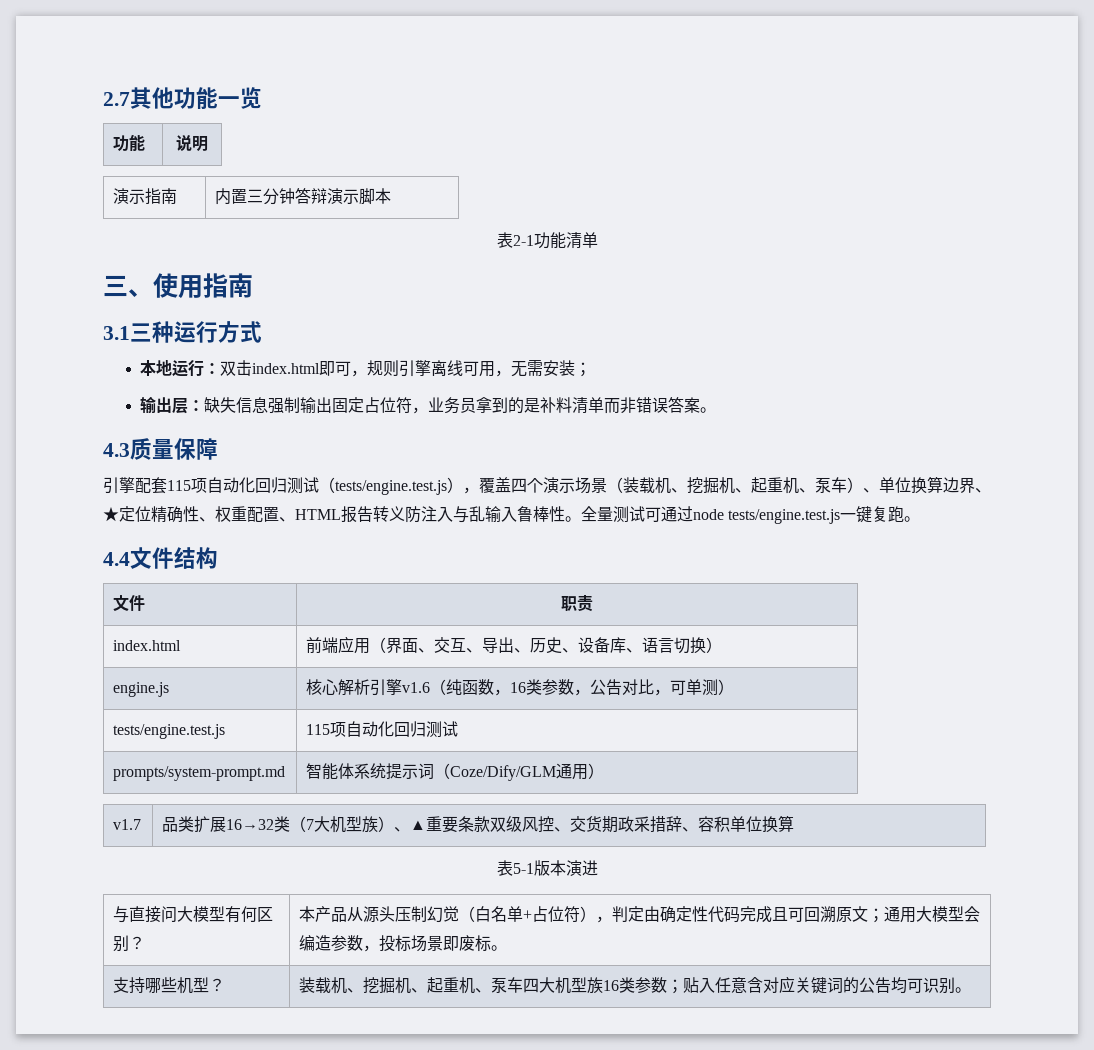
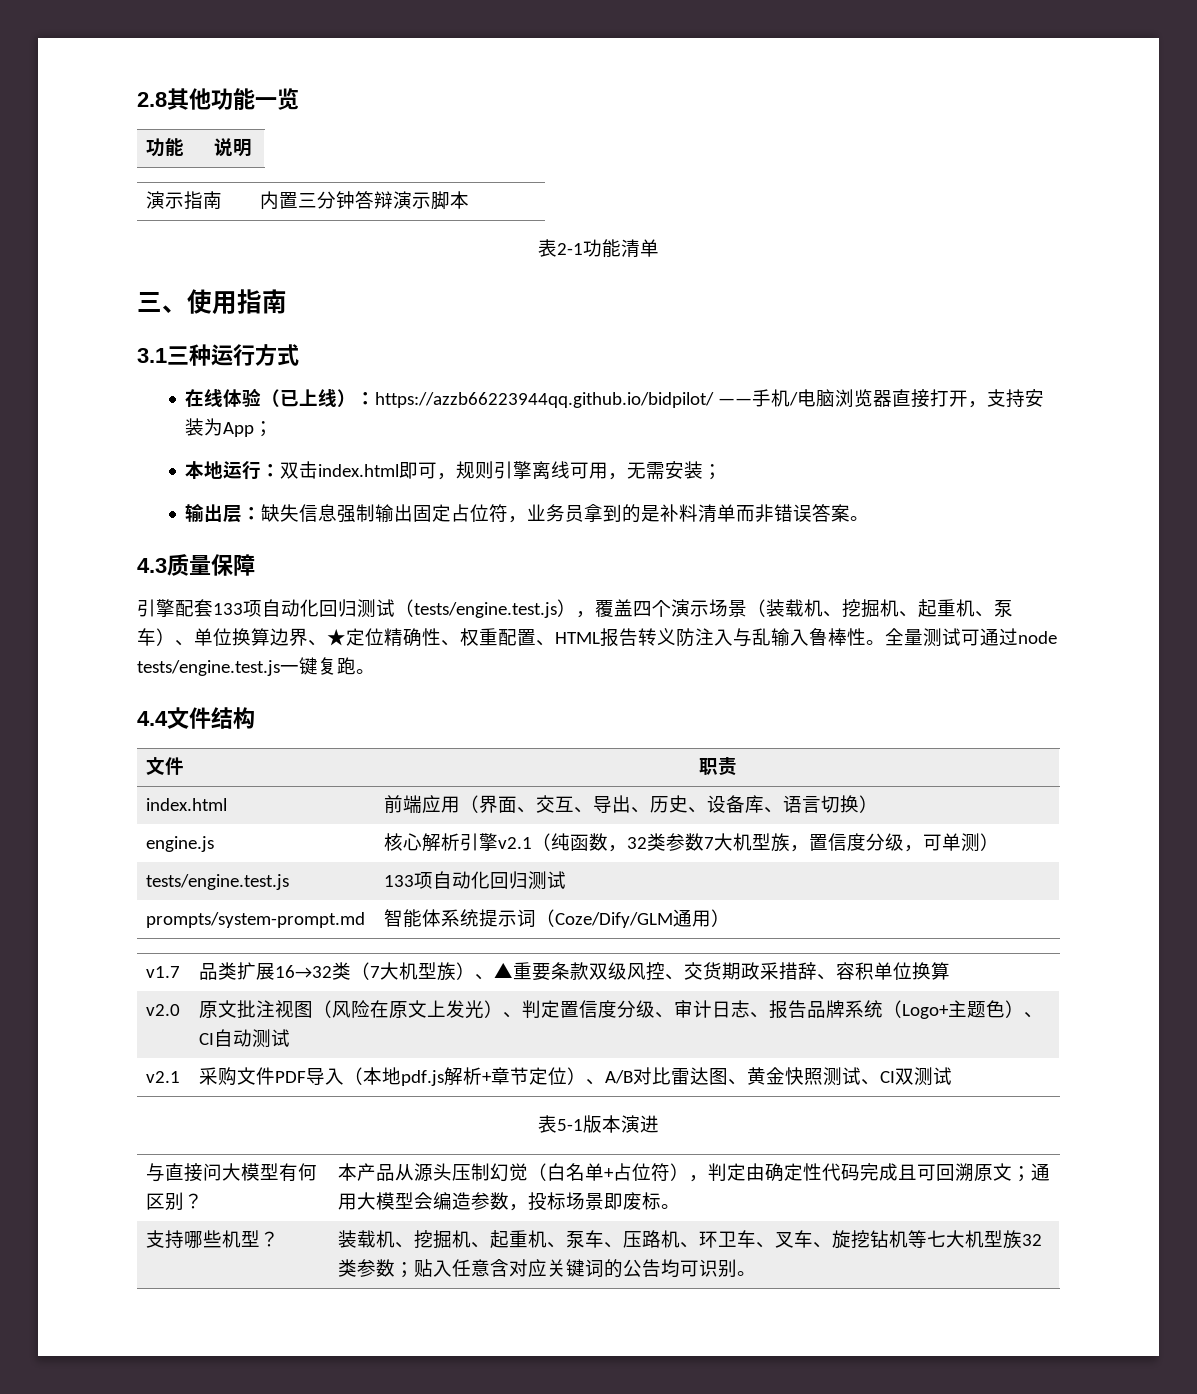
[103,92,130,106] 2.7 -> [137,92,167,107] 2.8
(262, 332) none -> [185,388,1045,408] [185,418,274,437] // 在线体验（已上线）：https://azzb66223944qq.github.io/bidpilot/ ——手机/电脑浏览器直接打开，支持安装为App；
[167,480,191,491] 115 -> [213,603,243,615] 133
[402,682,431,693] v1.6 -> [498,837,533,849] v2.1
[510,679,655,696] 16类参数，公告对比 -> [627,833,905,852] 32类参数7大机型族，置信度分级
[306,724,331,735] 115 -> [384,875,415,887] 133
(795, 823) none -> [146,1004,181,1016] [199,1000,1044,1019] [199,1029,291,1048] [146,1071,181,1083] [199,1067,953,1086] // v2.0 | 原文批注视图（风险在原文上发光）、判定置信度分级、审计日志、报告品牌系统（Logo+主题色）、CI自动测试 // v2.1 | 采购文件PDF导入（本地pdf.js解析+章节定位）、A/B对比雷达图、黄金快照测试、CI双测试
[523,977,620,994] 四大机型族16 -> [604,1230,1043,1249] 、压路机、环卫车、叉车、旋挖钻机等七大机型族32

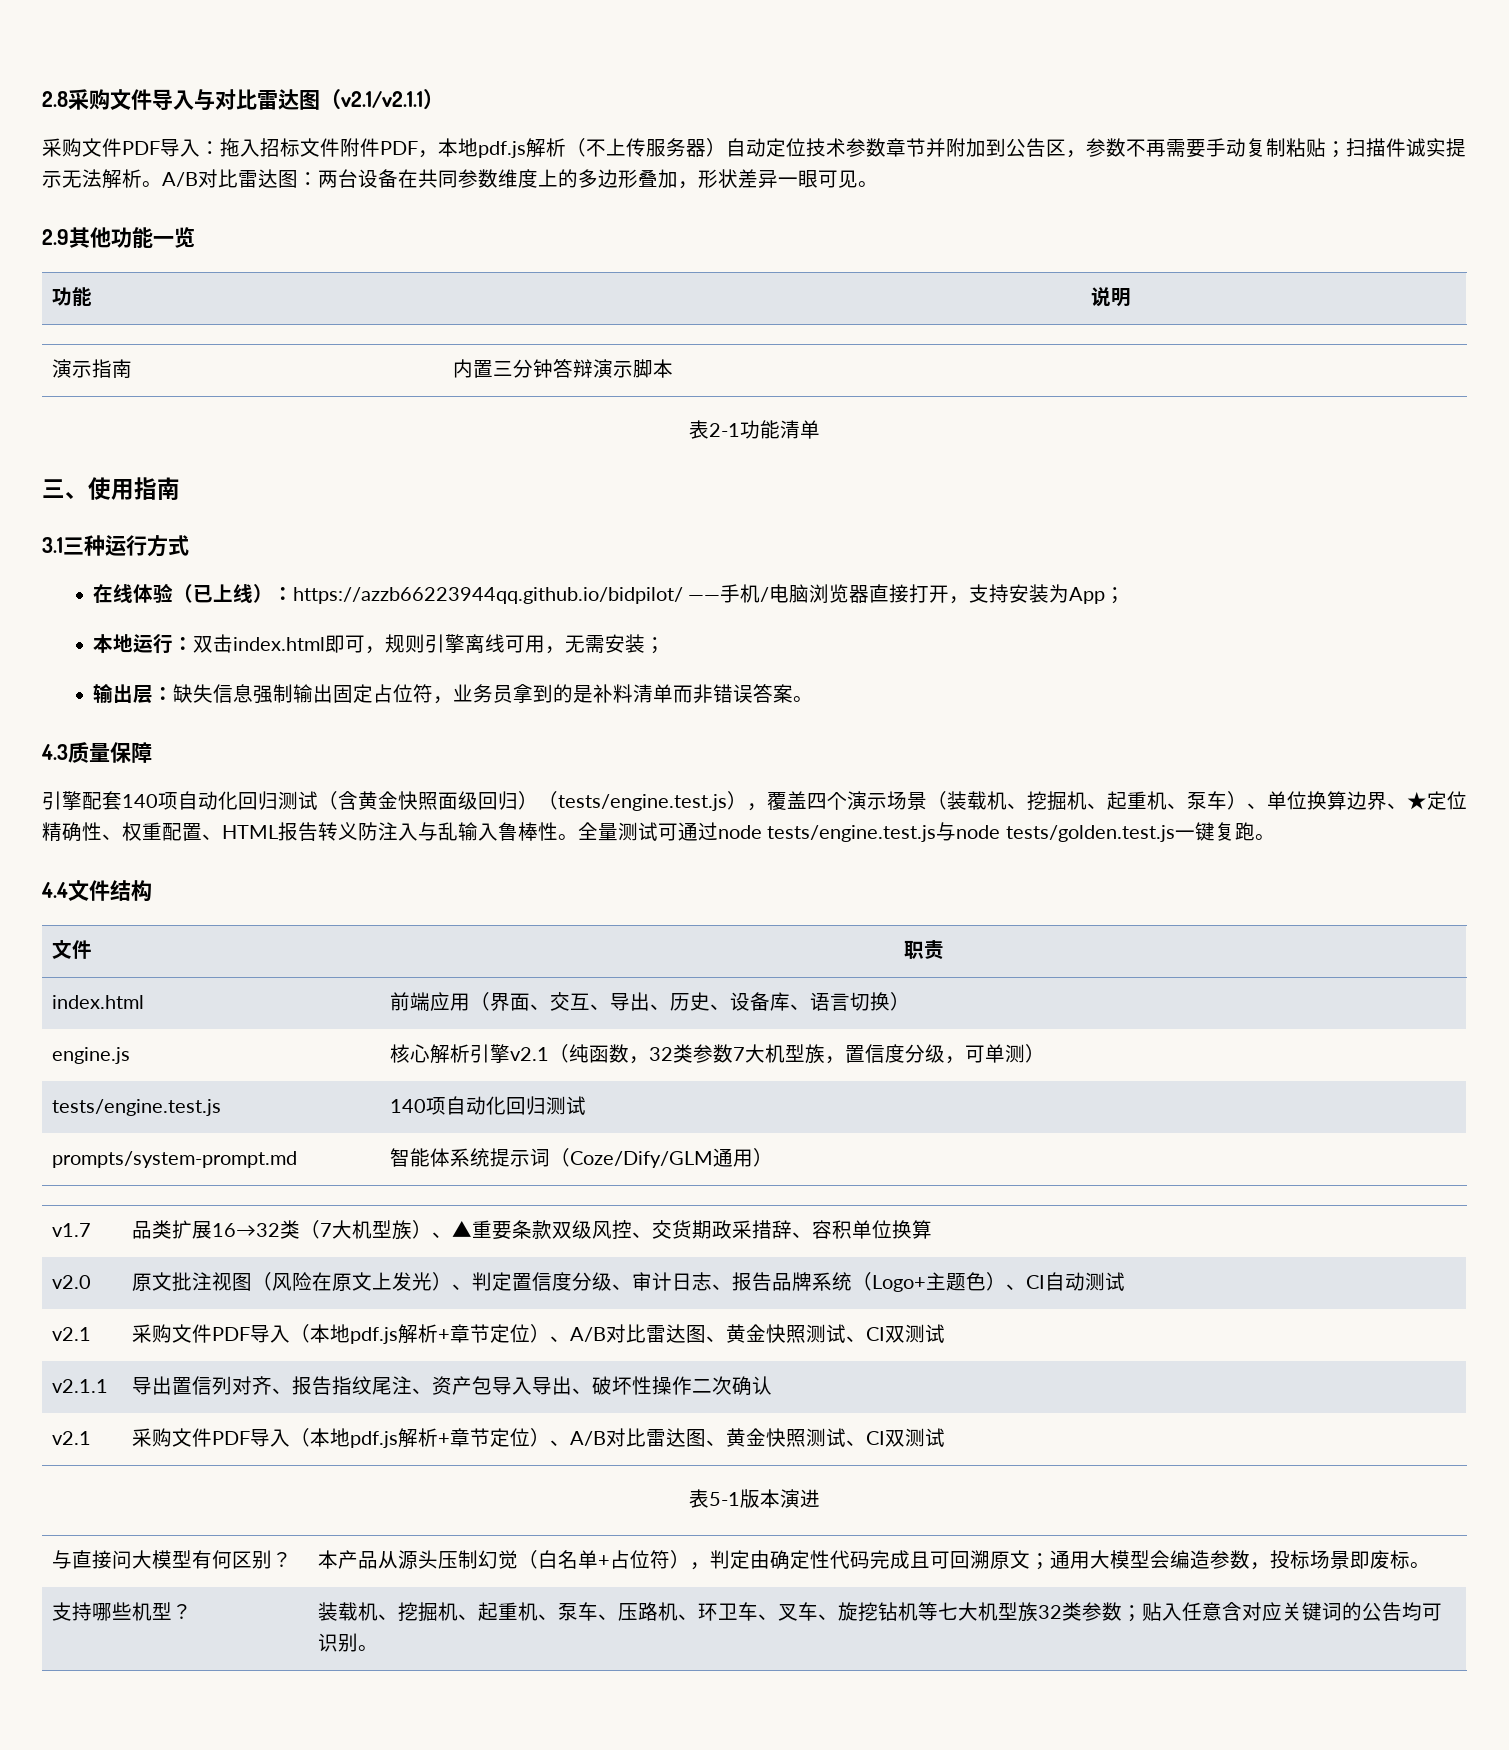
(167, 99) none -> [68,89,444,111] [42,138,1466,158] [42,169,878,189] [42,229,69,245] 采购文件导入与对比雷达图（v2.1/v2.1.1） // 采购文件PDF导入：拖入招标文件附件PDF，本地pdf.js解析（不上传服务器）自动定位技术参数章节并附加到公告区，参数不再需要手动复制粘贴；扫描件诚实提示无法解析。A/B对比雷达图：两台设备在共同参数维度上的多边形叠加，形状差异一眼可见。 // 2.9
[213,603,243,615] 133 -> [122,794,158,808] 140
(414, 608) none -> [338,791,558,810] 含黄金快照面级回归）（
(280, 668) none -> [936,822,1175,842] 与node tests/golden.test.js
[384,875,415,887] 133 -> [389,1099,426,1113] 140
(953, 1076) none -> [51,1379,108,1393] [131,1376,772,1396] [51,1431,91,1445] [131,1428,945,1448] // v2.1.1 | 导出置信列对齐、报告指纹尾注、资产包导入导出、破坏性操作二次确认 // v2.1 | 采购文件PDF导入（本地pdf.js解析+章节定位）、A/B对比雷达图、黄金快照测试、CI双测试

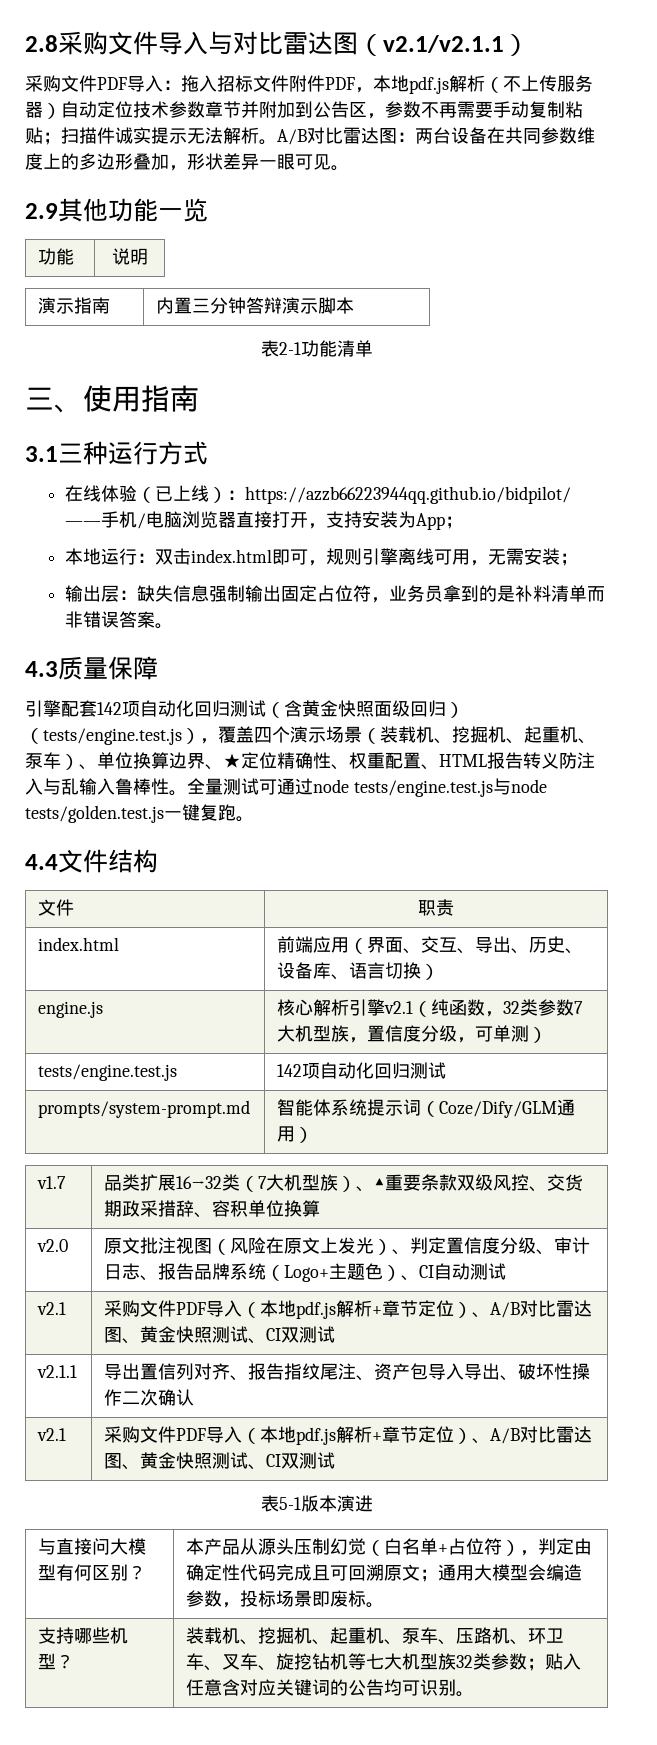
[122,794,158,808] 140 -> [97,702,122,715] 142
[389,1099,426,1113] 140 -> [277,1064,303,1077] 142

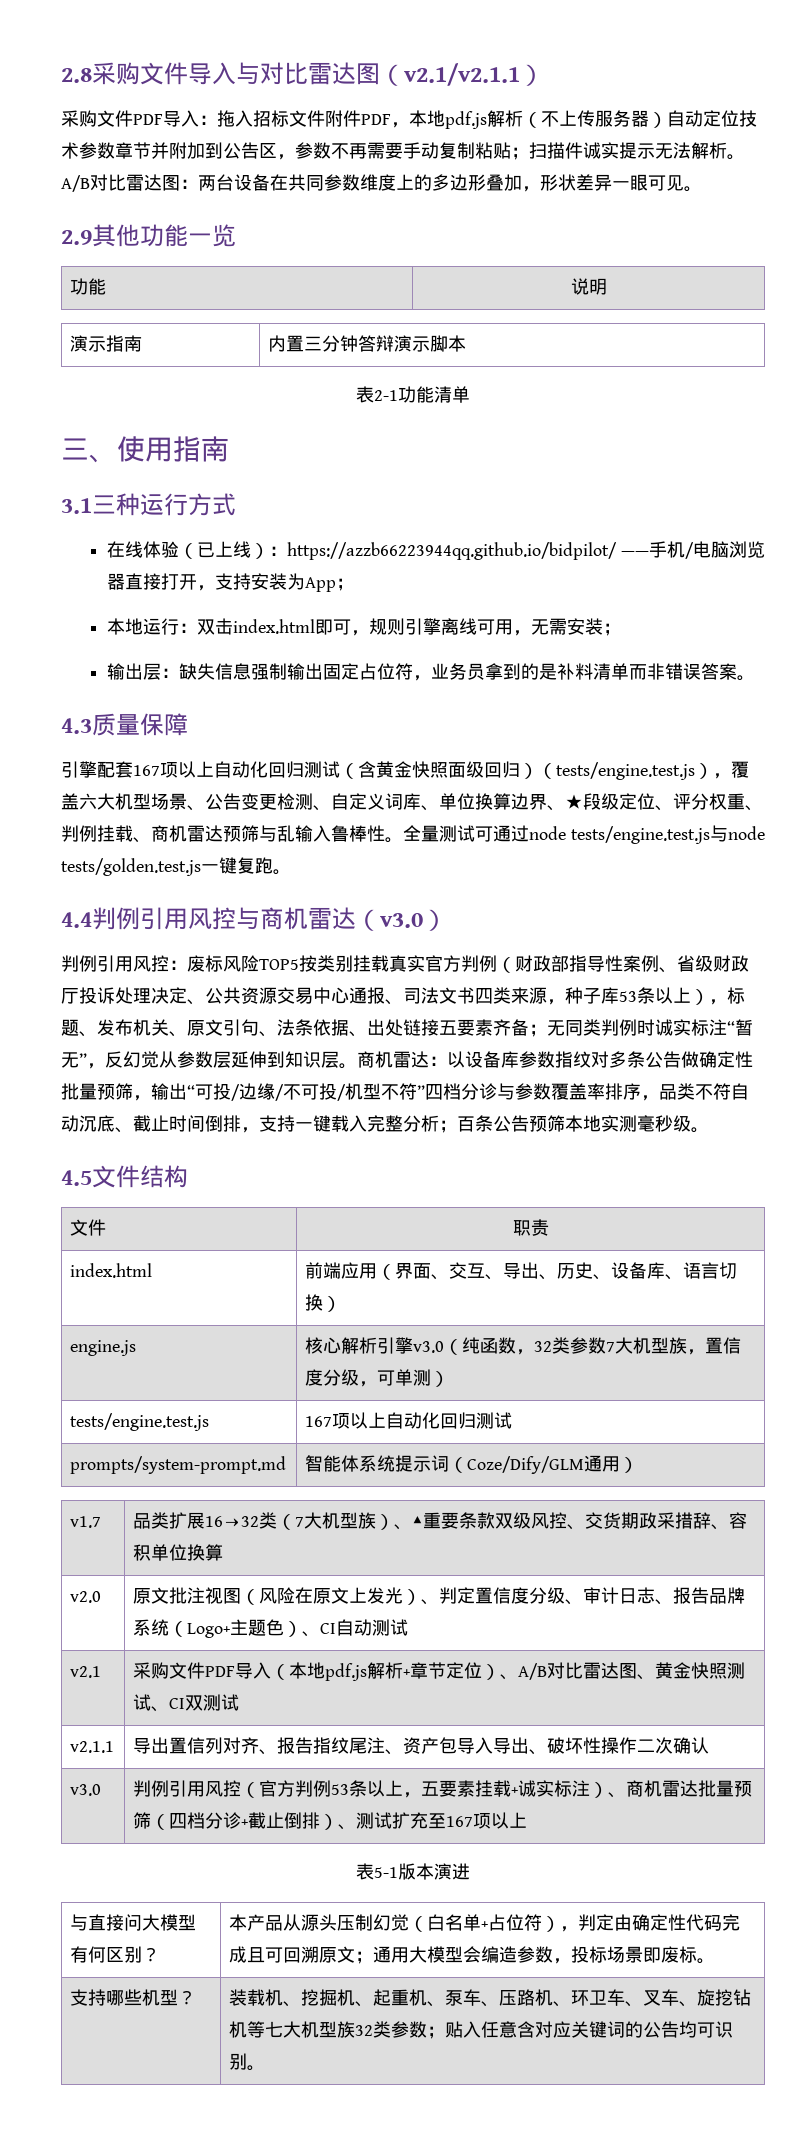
[97,701,140,717] 142项 -> [133,761,214,778] 167项以上
[254,726,596,744] [25,752,79,770] 四个演示场景（装载机、挖掘机、起重机、泵车） -> [79,793,421,811] 六大机型场景、公告变更检测、自定义词库
[241,752,595,770] [25,778,43,795] 定位精确性、权重配置、HTML报告转义防注入 -> [583,793,763,811] [61,825,259,843] 段级定位、评分权重、判例挂载、商机雷达预筛
(58, 862) none -> [92,907,447,931] [61,955,749,973] [61,987,745,1005] [61,1019,753,1037] [61,1051,753,1069] [61,1083,749,1101] [61,1115,709,1133] [61,1170,92,1186] 判例引用风控与商机雷达（v3.0） // 判例引用风控：废标风险TOP5按类别挂载真实官方判例（财政部指导性案例、省级财政厅投诉处理决定、公共资源交易中心通报、司法文书四类来源，种子库53条以上），标题、发布机关、原文引句、法条依据、出处链接五要素齐备；无同类判例时诚实标注“暂无”，反幻觉从参数层延伸到知识层。商机雷达：以设备库参数指纹对多条公告做确定性批量预筛，输出“可投/边缘/不可投/机型不符”四档分诊与参数覆盖率排序，品类不符自动沉底、截止时间倒排，支持一键载入完整分析；百条公告预筛本地实测毫秒级。 // 4.5
[384,1001,414,1014] v2.1 -> [413,1341,445,1353] v3.0
[277,1063,321,1079] 142项 -> [305,1412,387,1429] 167项以上
[37,1428,67,1441] [104,1426,593,1445] [104,1452,336,1470] v2.1 | 采购文件PDF导入（本地pdf.js解析+章节定位）、A/B对比雷达图、黄金快照测试、CI双测试 -> [70,1784,102,1796] [133,1780,753,1798] [133,1812,528,1830] v3.0 | 判例引用风控（官方判例53条以上，五要素挂载+诚实标注）、商机雷达批量预筛（四档分诊+截止倒排）、测试扩充至167项以上

